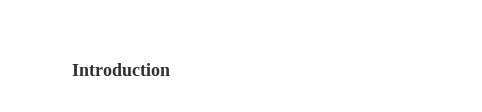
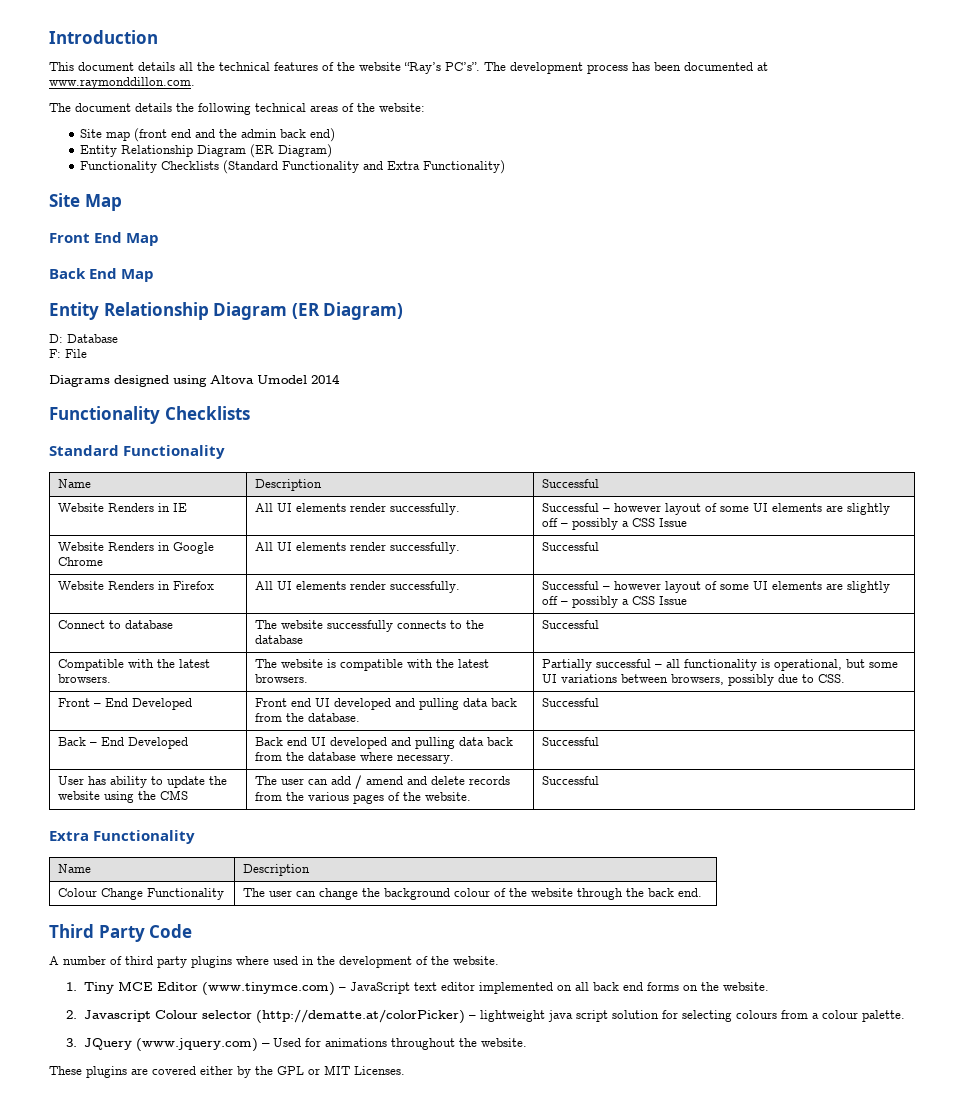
(170, 69) none -> [49,62,768,74] [49,77,195,89] [49,103,425,115] [80,128,336,142] [80,144,333,158] [80,160,506,174] [49,193,122,211] [49,232,160,246] [49,268,155,282] [49,302,404,320] [49,334,118,343] [49,349,87,358] [49,374,340,387] [49,406,250,424] [49,445,226,459] [57,479,91,488] [254,479,322,491] [541,479,599,488] [57,503,187,512] [254,503,460,515] [541,503,890,515] [541,518,687,530] [57,542,214,554] [57,557,103,566] [254,542,460,554] [541,542,599,551] [57,581,214,590] [254,581,460,593] [541,581,890,593] [541,596,687,608] [57,620,173,629] [254,620,484,632] [254,635,303,644] [541,620,599,629] [57,659,210,671] [57,674,111,683] [254,659,489,671] [254,674,308,683] [541,659,898,671] [541,674,845,686] [57,698,192,710] [254,698,517,710] [254,713,360,722] [541,698,599,707] [57,737,188,749] [254,737,513,749] [254,752,454,764] [541,737,599,746] [57,776,227,788] [57,790,188,803] [254,775,510,789] [254,792,471,804] [541,776,599,785] [49,830,196,844] [57,864,91,873] [242,864,310,876] [57,888,224,900] [242,888,702,900] [49,924,193,942] [49,956,499,968] [66,981,769,996] [66,1009,905,1024] [66,1038,527,1052] [49,1065,405,1078] // This document details all the technical features of the website “Ray’s PC’s”. The development process has been documented at www.raymonddillon.com. // The document details the following technical areas of the website: // Site map (front end and the admin back end) // Entity Relationship Diagram (ER Diagram) // Functionality Checklists (Standard Functionality and Extra Functionality) // Site Map // Front End Map // Back End Map // Entity Relationship Diagram (ER Diagram) // D: Database // F: File // Diagrams designed using Altova Umodel 2014 // Functionality Checklists // Standard Functionality // Name | Description | Successful // Website Renders in IE | All UI elements render successfully. | Successful – however layout of some UI elements are slightly off – possibly a CSS Issue // Website Renders in Google Chrome | All UI elements render successfully. | Successful // Website Renders in Firefox | All UI elements render successfully. | Successful – however layout of some UI elements are slightly off – possibly a CSS Issue // Connect to database | The website successfully connects to the database | Successful // Compatible with the latest browsers. | The website is compatible with the latest browsers. | Partially successful – all functionality is operational, but some UI variations between browsers, possibly due to CSS. // Front – End Developed | Front end UI developed and pulling data back from the database. | Successful // Back – End Developed | Back end UI developed and pulling data back from the database where necessary. | Successful // User has ability to update the website using the CMS | The user can add / amend and delete records from the various pages of the website. | Successful // Extra Functionality // Name | Description // Colour Change Functionality | The user can change the background colour of the website through the back end. // Third Party Code // A number of third party plugins where used in the development of the website. // 1. Tiny MCE Editor (www.tinymce.com) – JavaScript text editor implemented on all back end forms on the website. // 2. Javascript Colour selector (http://dematte.at/colorPicker) – lightweight java script solution for selecting colours from a colour palette. // 3. JQuery (www.jquery.com) – Used for animations throughout the website. // These plugins are covered either by the GPL or MIT Licenses.

